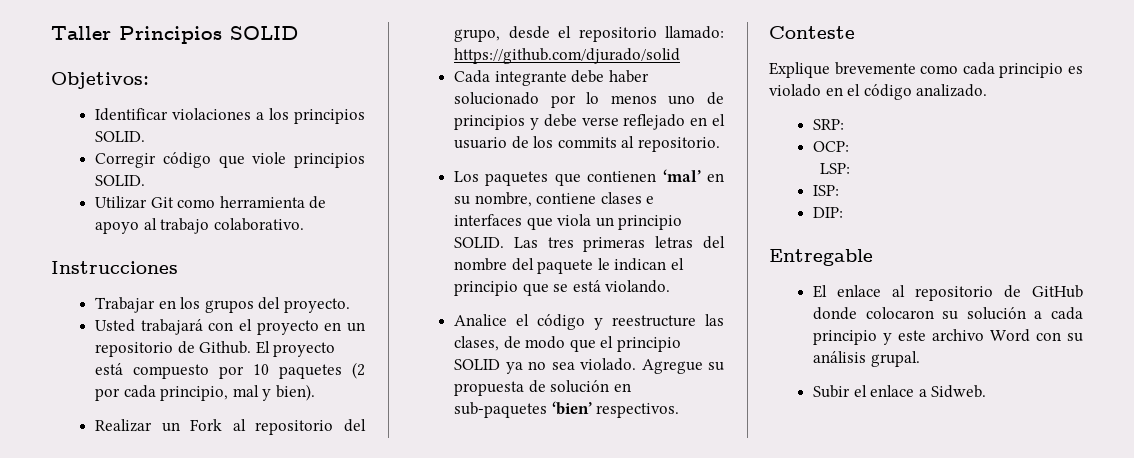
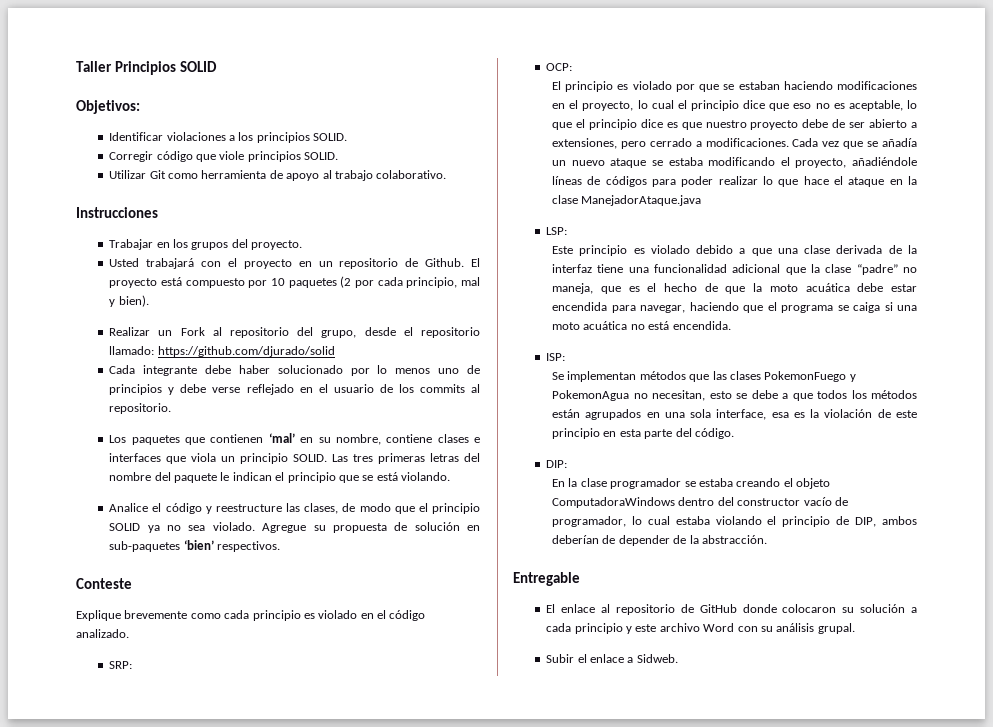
[819,163,850,174] [813,185,840,196] [813,207,844,218] LSP: // ISP: // DIP: -> [552,81,917,92] [552,100,918,111] [552,119,917,130] [552,138,917,149] [552,157,917,168] [552,176,917,187] [552,195,702,206] [546,227,568,235] [552,245,917,256] [552,264,917,275] [552,283,917,294] [552,302,917,313] [552,321,731,330] [546,353,566,361] [552,371,856,382] [552,390,917,401] [552,409,917,420] [552,428,734,439] [546,460,568,468] [552,478,831,489] [552,497,848,508] [552,516,917,527] [552,535,767,546] El principio es violado por que se estaban haciendo modificaciones en el proyecto, lo cual el principio dice que eso no es aceptable, lo que el principio dice es que nuestro proyecto debe de ser abierto a extensiones, pero cerrado a modificaciones. Cada vez que se añadía un nuevo ataque se estaba modificando el proyecto, añadiéndole líneas de códigos para poder realizar lo que hace el ataque en la clase ManejadorAtaque.java // LSP: // Este principio es violado debido a que una clase derivada de la interfaz tiene una funcionalidad adicional que la clase “padre” no maneja, que es el hecho de que la moto acuática debe estar encendida para navegar, haciendo que el programa se caiga si una moto acuática no está encendida. // ISP: // Se implementan métodos que las clases PokemonFuego y PokemonAgua no necesitan, esto se debe a que todos los métodos están agrupados en una sola interface, esa es la violación de este principio en esta parte del código. // DIP: // En la clase programador se estaba creando el objeto ComputadoraWindows dentro del constructor vacío de programador, lo cual estaba violando el principio de DIP, ambos deberían de depender de la abstracción.

